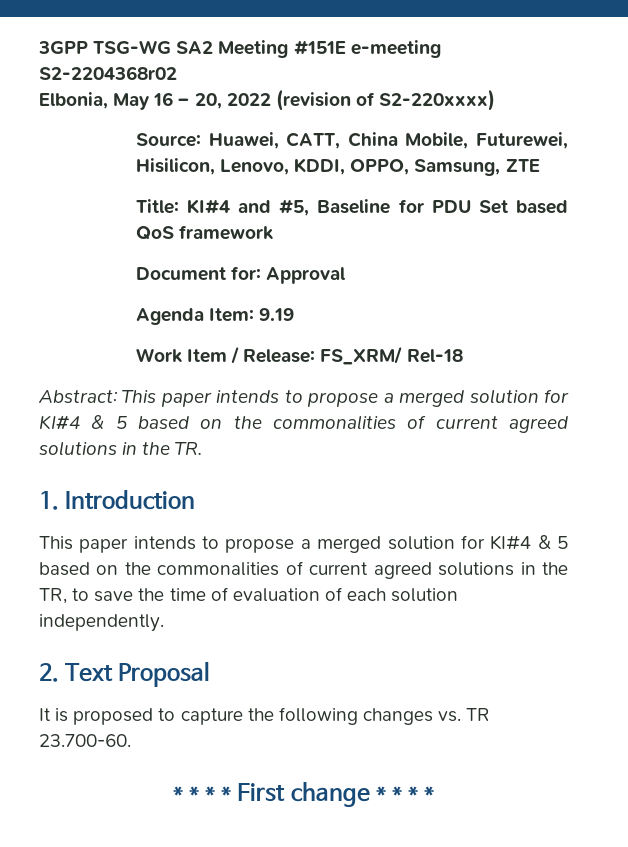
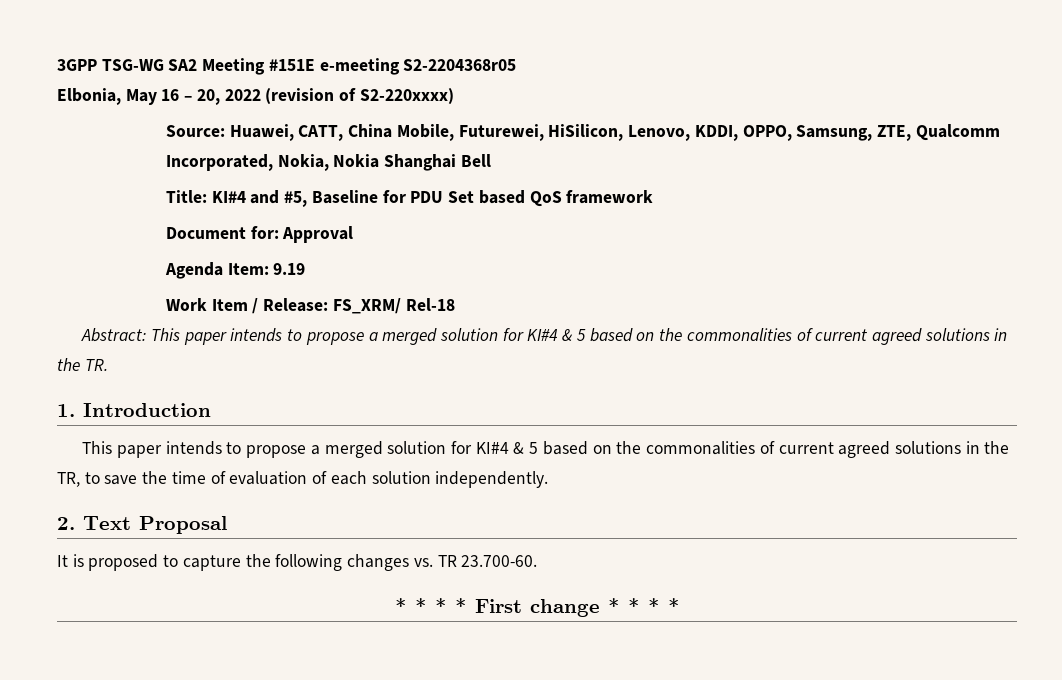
[39,66,177,80] S2-2204368r02 -> [403,59,517,71] S2-2204368r05
[135,158,215,175] Hisilicon, -> [548,124,624,141] HiSilicon,
[505,159,540,172] ZTE -> [877,124,1000,141] [166,154,491,171] ZTE, Qualcomm Incorporated, Nokia, Nokia Shanghai Bell

